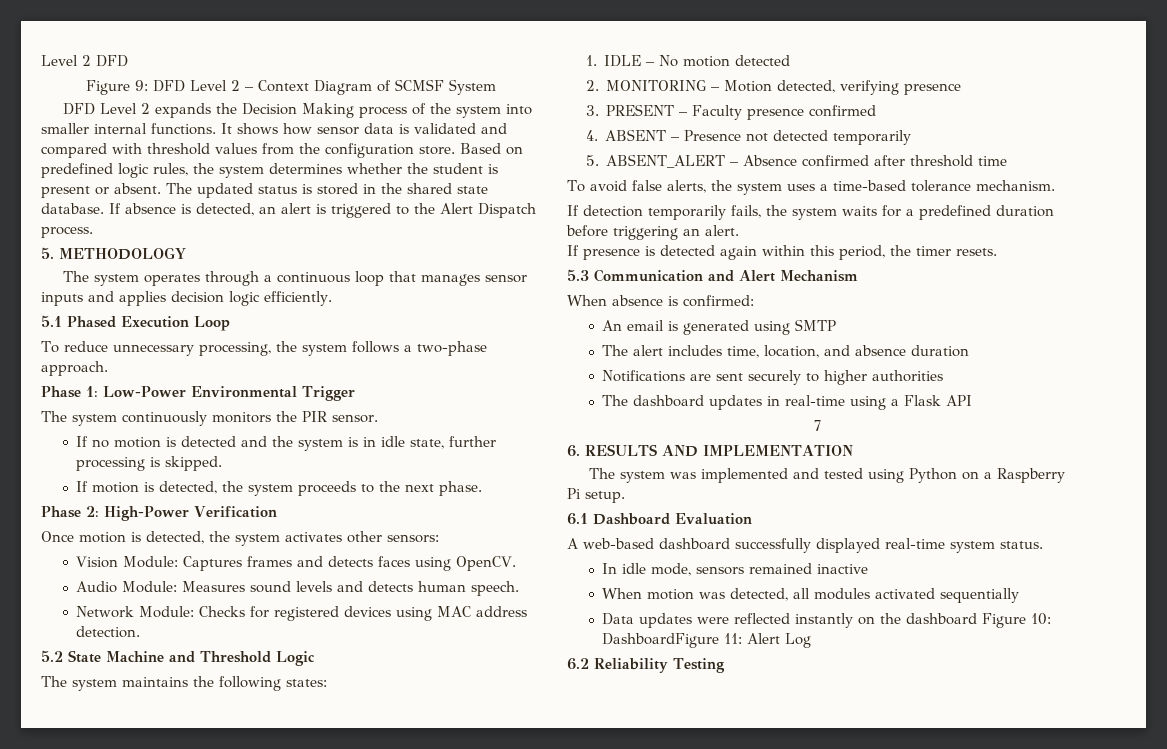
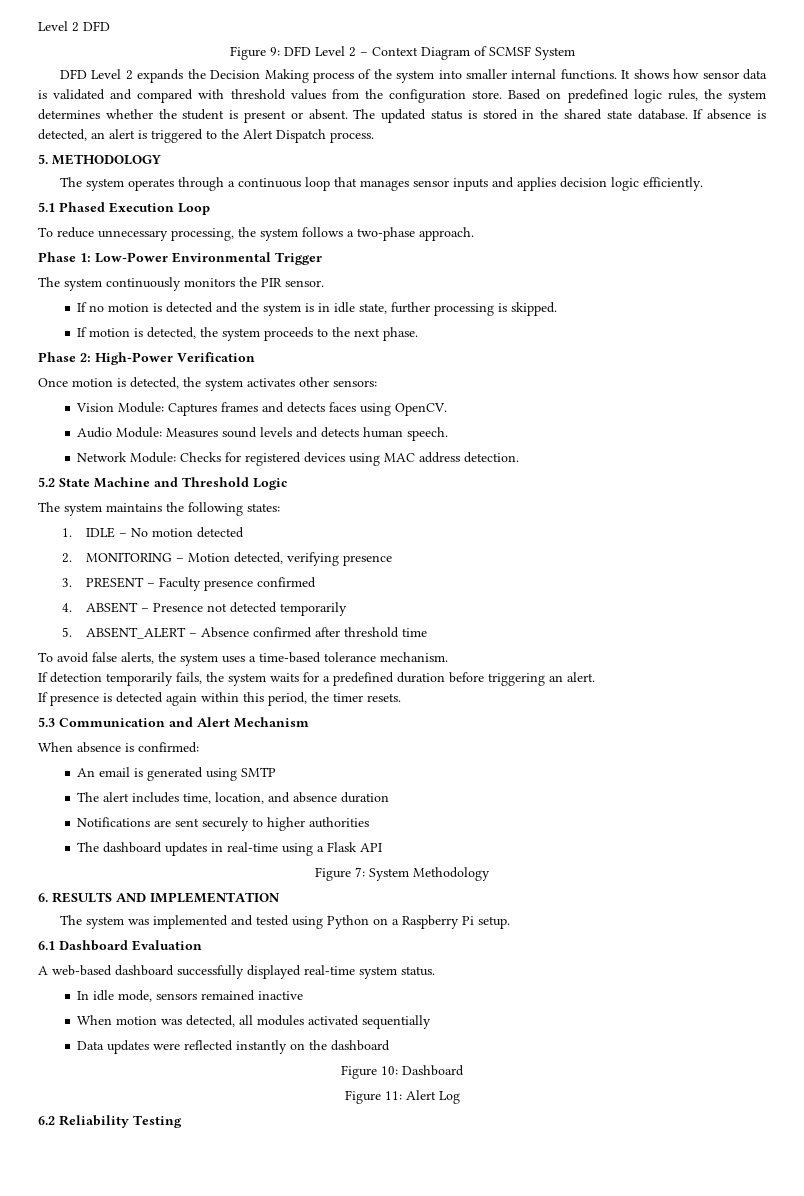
[813,420,821,431] 7 -> [315,867,490,881] Figure 7: System Methodology
(978, 619) none -> (391, 1045) //
[602,633,720,648] DashboardFigure -> [402,1065,464,1076] [344,1090,381,1104] Dashboard // Figure

